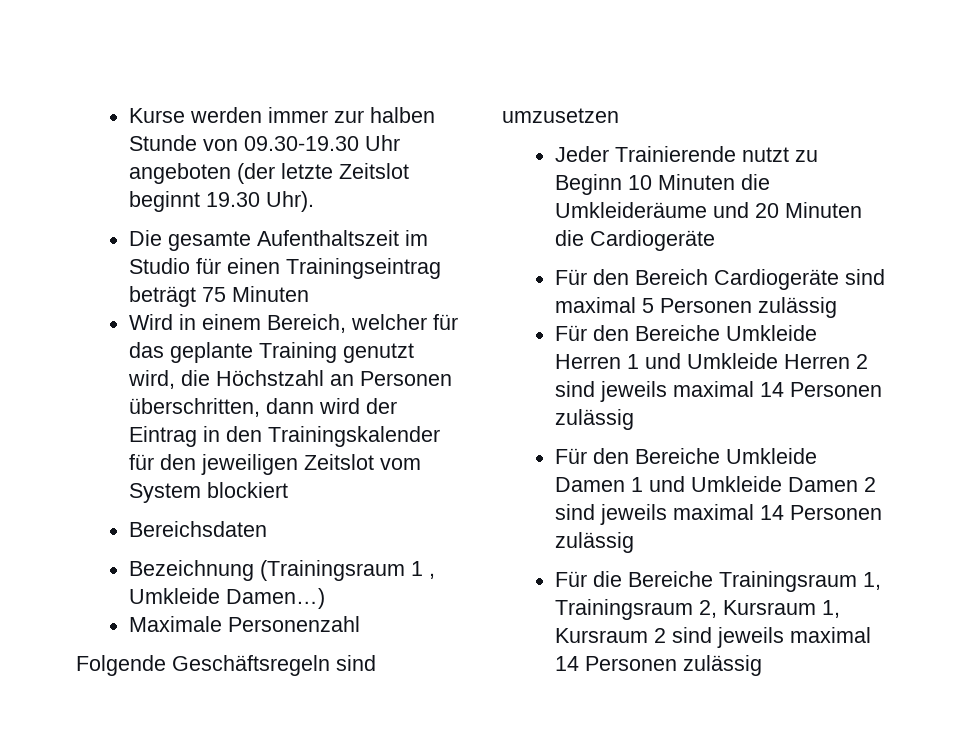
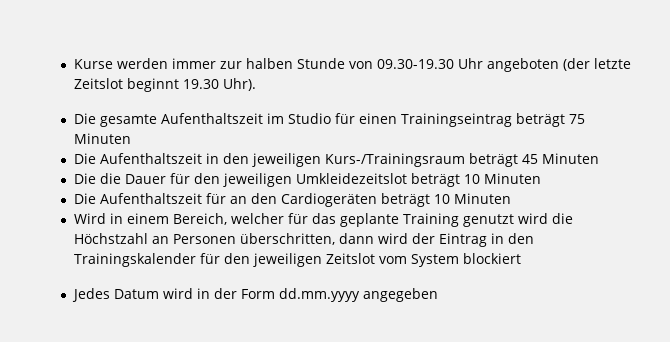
(310, 294) none -> [73,153,599,167] [73,173,541,187] [73,193,511,207] // Die Aufenthaltszeit in den jeweiligen Kurs-/Trainingsraum beträgt 45 Minuten // Die die Dauer für den jeweiligen Umkleidezeitslot beträgt 10 Minuten // Die Aufenthaltszeit für an den Cardiogeräten beträgt 10 Minuten
[128,370,176,389] wird, -> [517,213,548,224] wird
[129,521,268,537] [129,560,436,581] [129,588,326,609] [129,616,361,632] [76,655,376,676] [502,108,619,123] [555,146,819,162] [555,174,771,195] [555,202,863,218] [555,230,716,251] [555,269,886,290] [555,297,838,318] [555,325,818,341] [555,353,869,369] [555,381,883,402] [555,409,635,430] [555,448,818,464] [555,476,877,492] [555,504,883,525] [555,532,635,553] [555,571,882,592] [555,599,841,620] [555,627,872,648] [555,655,763,676] Bereichsdaten // Bezeichnung (Trainingsraum 1 , Umkleide Damen…) // Maximale Personenzahl // Folgende Geschäftsregeln sind umzusetzen // Jeder Trainierende nutzt zu Beginn 10 Minuten die Umkleideräume und 20 Minuten die Cardiogeräte // Für den Bereich Cardiogeräte sind maximal 5 Personen zulässig // Für den Bereiche Umkleide Herren 1 und Umkleide Herren 2 sind jeweils maximal 14 Personen zulässig // Für den Bereiche Umkleide Damen 1 und Umkleide Damen 2 sind jeweils maximal 14 Personen zulässig // Für die Bereiche Trainingsraum 1, Trainingsraum 2, Kursraum 1, Kursraum 2 sind jeweils maximal 14 Personen zulässig -> [71,288,438,302] Jedes Datum wird in der Form dd.mm.yyyy angegeben

